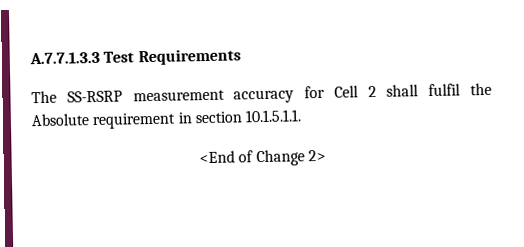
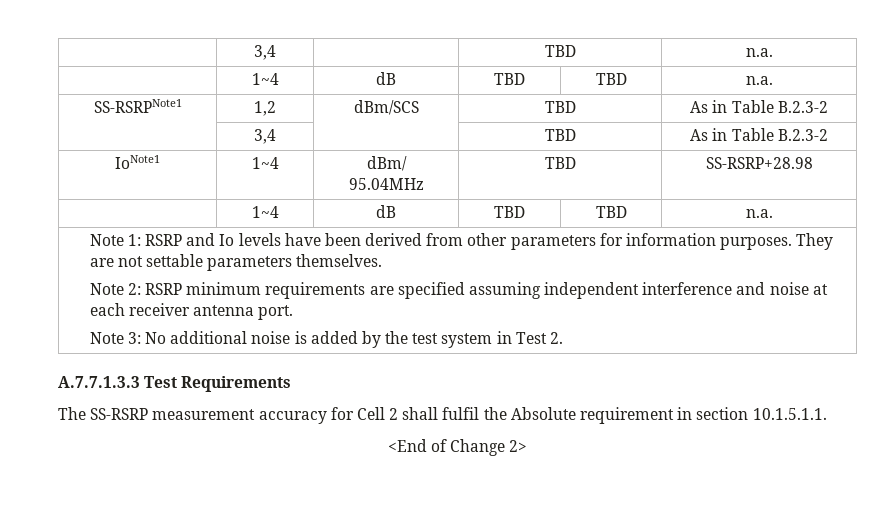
(29, 58) none -> [254,45,276,60] [544,45,576,57] [745,48,773,57] [251,73,279,85] [376,72,396,85] [494,73,525,85] [595,73,627,85] [745,76,773,85] [93,99,182,113] [254,101,276,116] [353,100,419,115] [544,101,576,113] [690,100,828,113] [254,129,276,144] [544,129,576,141] [690,128,828,141] [115,155,160,169] [251,157,279,169] [366,156,407,171] [348,178,424,190] [544,157,576,169] [705,157,813,169] [251,206,279,218] [376,205,396,218] [494,206,525,218] [595,206,627,218] [745,209,773,218] [89,233,834,250] [89,254,383,271] [89,282,828,299] [89,303,294,320] [89,331,563,348] | 3,4 | | TBD | n.a. // | 1~4 | dB | TBD | TBD | n.a. // SS-RSRPNote1 | 1,2 | dBm/SCS | TBD | As in Table B.2.3-2 // | 3,4 | | TBD | As in Table B.2.3-2 // IoNote1 | 1~4 | dBm/ // 95.04MHz | TBD | SS-RSRP+28.98 // | 1~4 | dB | TBD | TBD | n.a. // Note 1: RSRP and Io levels have been derived from other parameters for information purposes. They are not settable parameters themselves. // Note 2: RSRP minimum requirements are specified assuming independent interference and noise at each receiver antenna port. // Note 3: No additional noise is added by the test system in Test 2. //

